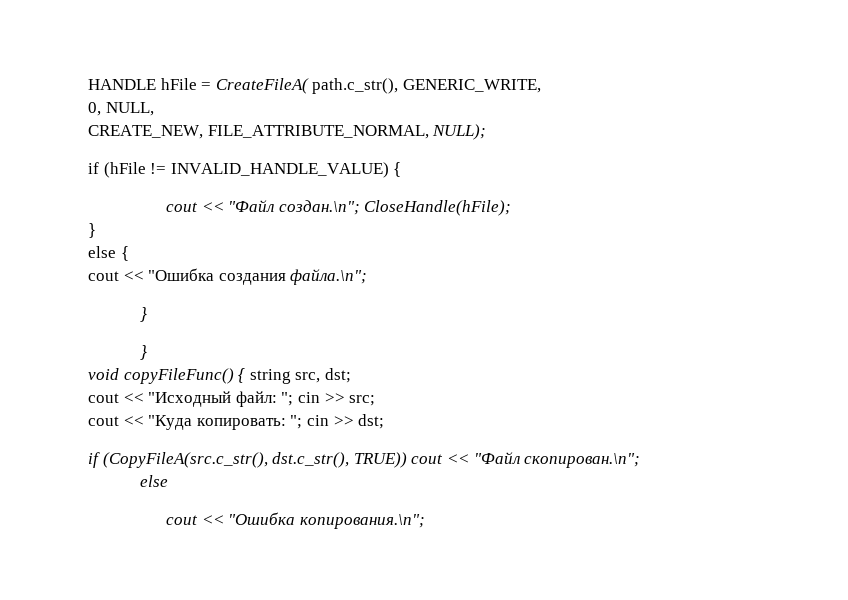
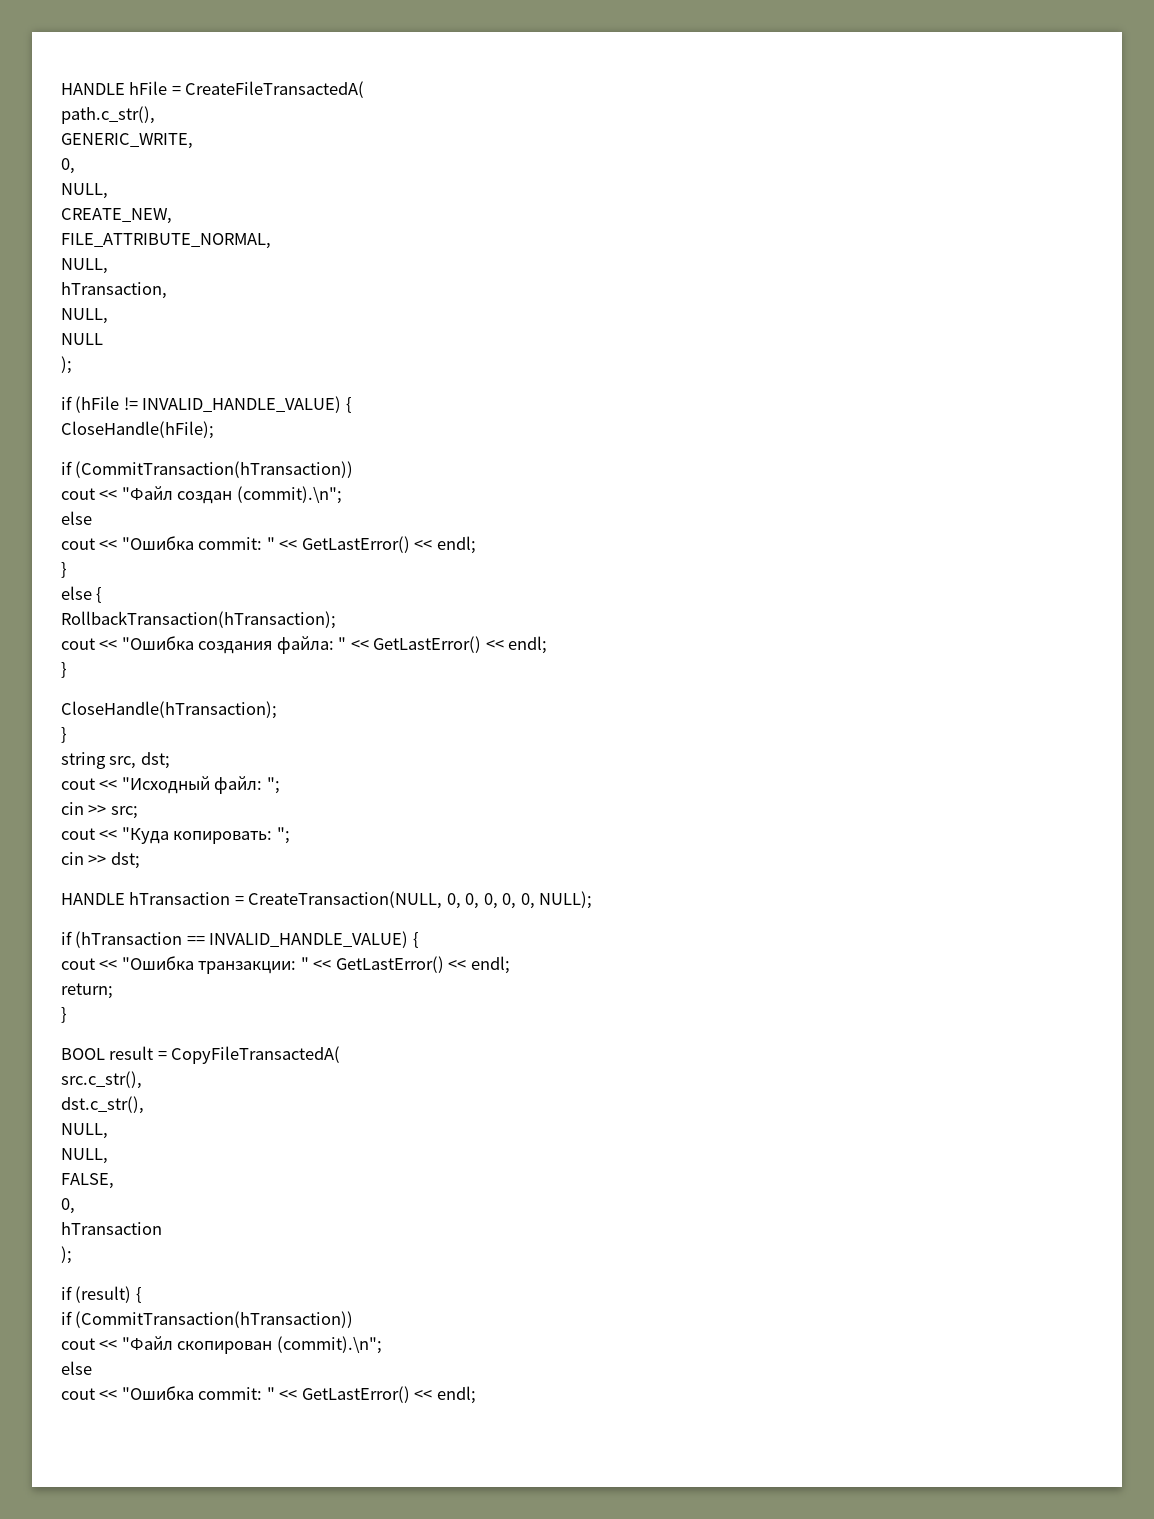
[215,78,309,94] CreateFileA( -> [185,81,365,98] CreateFileTransactedA( //
(399, 86) none -> (155, 115) //
(101, 109) none -> (75, 166) //
(203, 132) none -> (172, 216) //
[432,124,487,140] NULL); -> [61,258,108,274] [61,282,167,299] [61,308,108,324] [61,333,103,345] [61,356,72,374] // NULL, // hTransaction, // NULL, // NULL // );
[165,200,512,216] // cout << "Файл создан.\n"; CloseHandle(hFile); -> [61,421,214,439] [61,461,354,478] [61,486,342,504] [61,511,92,525] [61,536,476,554] // CloseHandle(hFile); // if (CommitTransaction(hTransaction)) // cout << "Файл создан (commit).\n"; // else // cout << "Ошибка commit: " << GetLastError() << endl;
(129, 253) none -> [61,611,336,629] // RollbackTransaction(hTransaction);
[290,269,368,285] [139,307,147,322] [139,345,147,360] [88,368,246,384] файла.\n"; // } // } // void copyFileFunc() { -> [276,636,548,654] [61,662,67,678] [61,701,277,719] [61,727,67,743] файла: " << GetLastError() << endl; // } // CloseHandle(hTransaction); // } //
(294, 399) none -> (280, 785) //
(303, 422) none -> (290, 835) //
[88,452,641,468] [139,475,168,487] [165,512,425,529] if (CopyFileA(src.c_str(), dst.c_str(), TRUE)) cout << "Файл скопирован.\n"; // else // cout << "Ошибка копирования.\n"; -> [61,891,593,909] [61,931,419,948] [61,956,510,974] [61,983,113,999] [61,1007,67,1023] [61,1046,341,1064] [61,1071,142,1089] [61,1096,144,1114] [61,1123,108,1139] [61,1148,108,1164] [61,1173,114,1189] [61,1198,75,1214] [61,1222,162,1235] [61,1246,72,1264] [61,1286,142,1303] [61,1311,354,1328] [61,1336,382,1354] [61,1361,92,1375] [61,1386,476,1404] HANDLE hTransaction = CreateTransaction(NULL, 0, 0, 0, 0, 0, NULL); // if (hTransaction == INVALID_HANDLE_VALUE) { // cout << "Ошибка транзакции: " << GetLastError() << endl; // return; // } // BOOL result = CopyFileTransactedA( // src.c_str(), // dst.c_str(), // NULL, // NULL, // FALSE, // 0, // hTransaction // ); // if (result) { // if (CommitTransaction(hTransaction)) // cout << "Файл скопирован (commit).\n"; // else // cout << "Ошибка commit: " << GetLastError() << endl;

